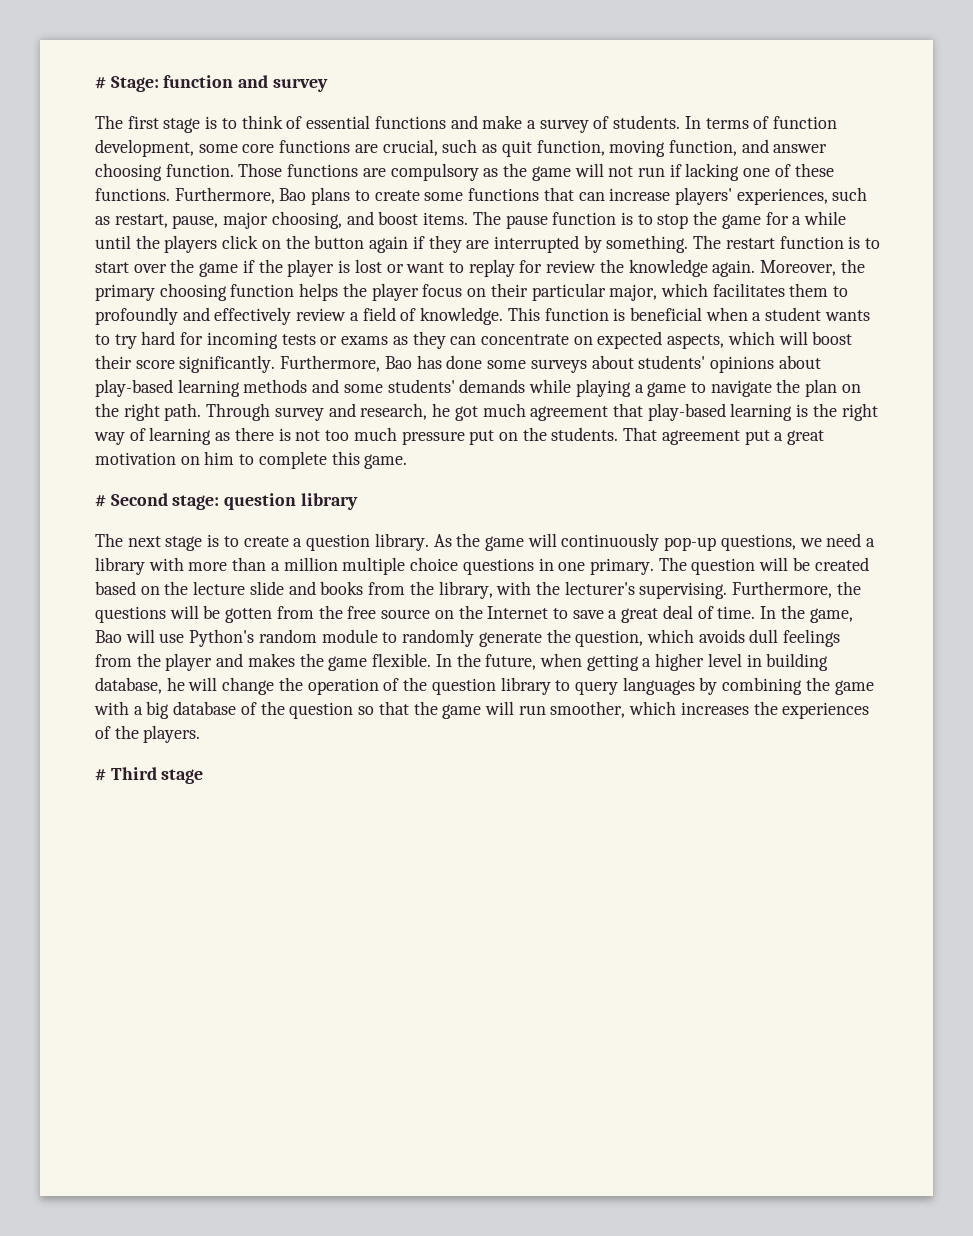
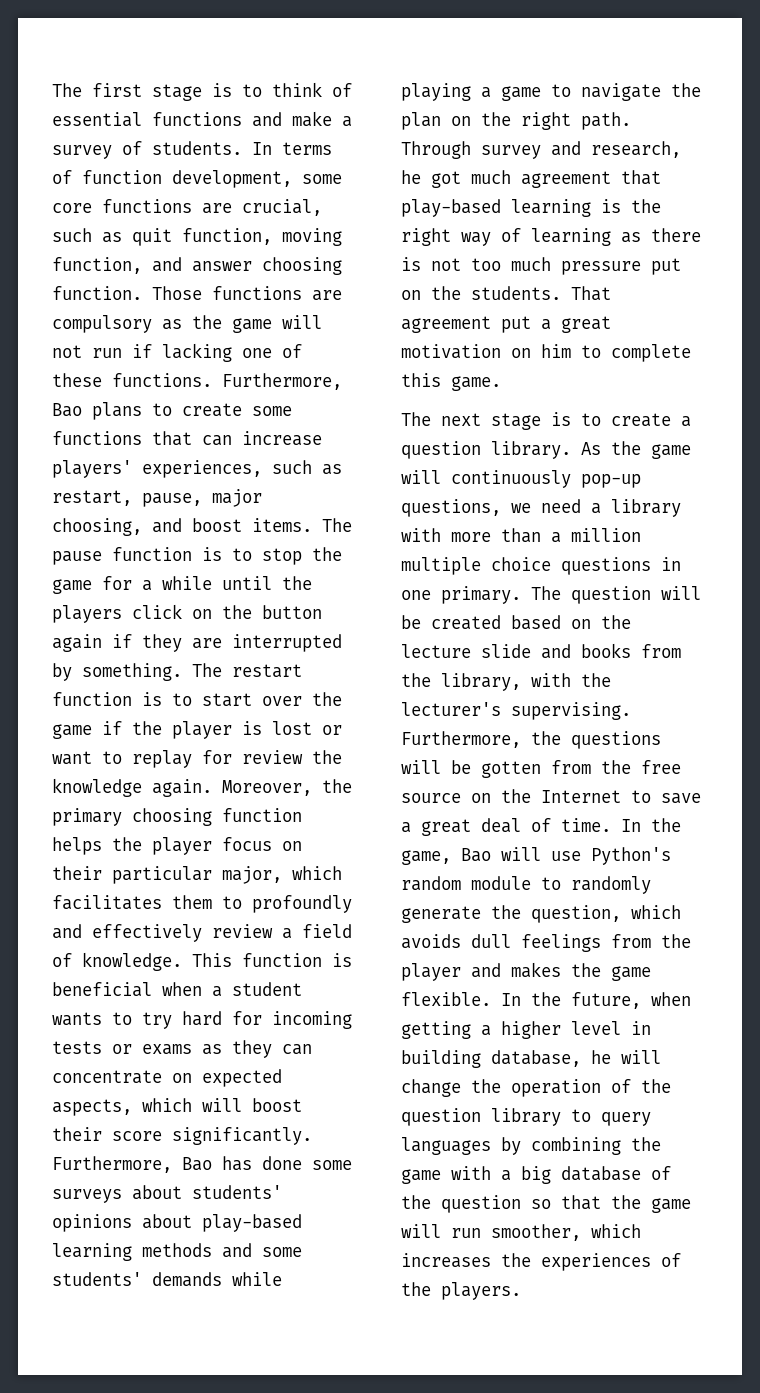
[95,75,328,92] # Stage: function and survey // -> (52, 90) none
[95,493,358,510] // # Second stage: question library -> (501, 383) none
[95,767,204,784] // # Third stage -> (521, 1291) none

